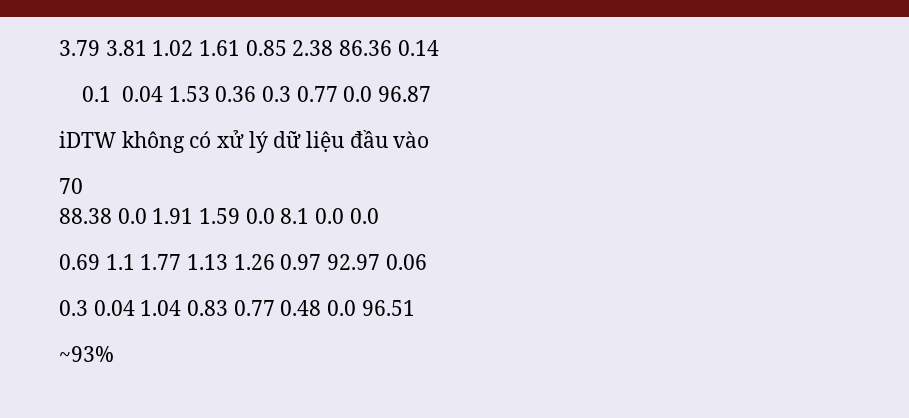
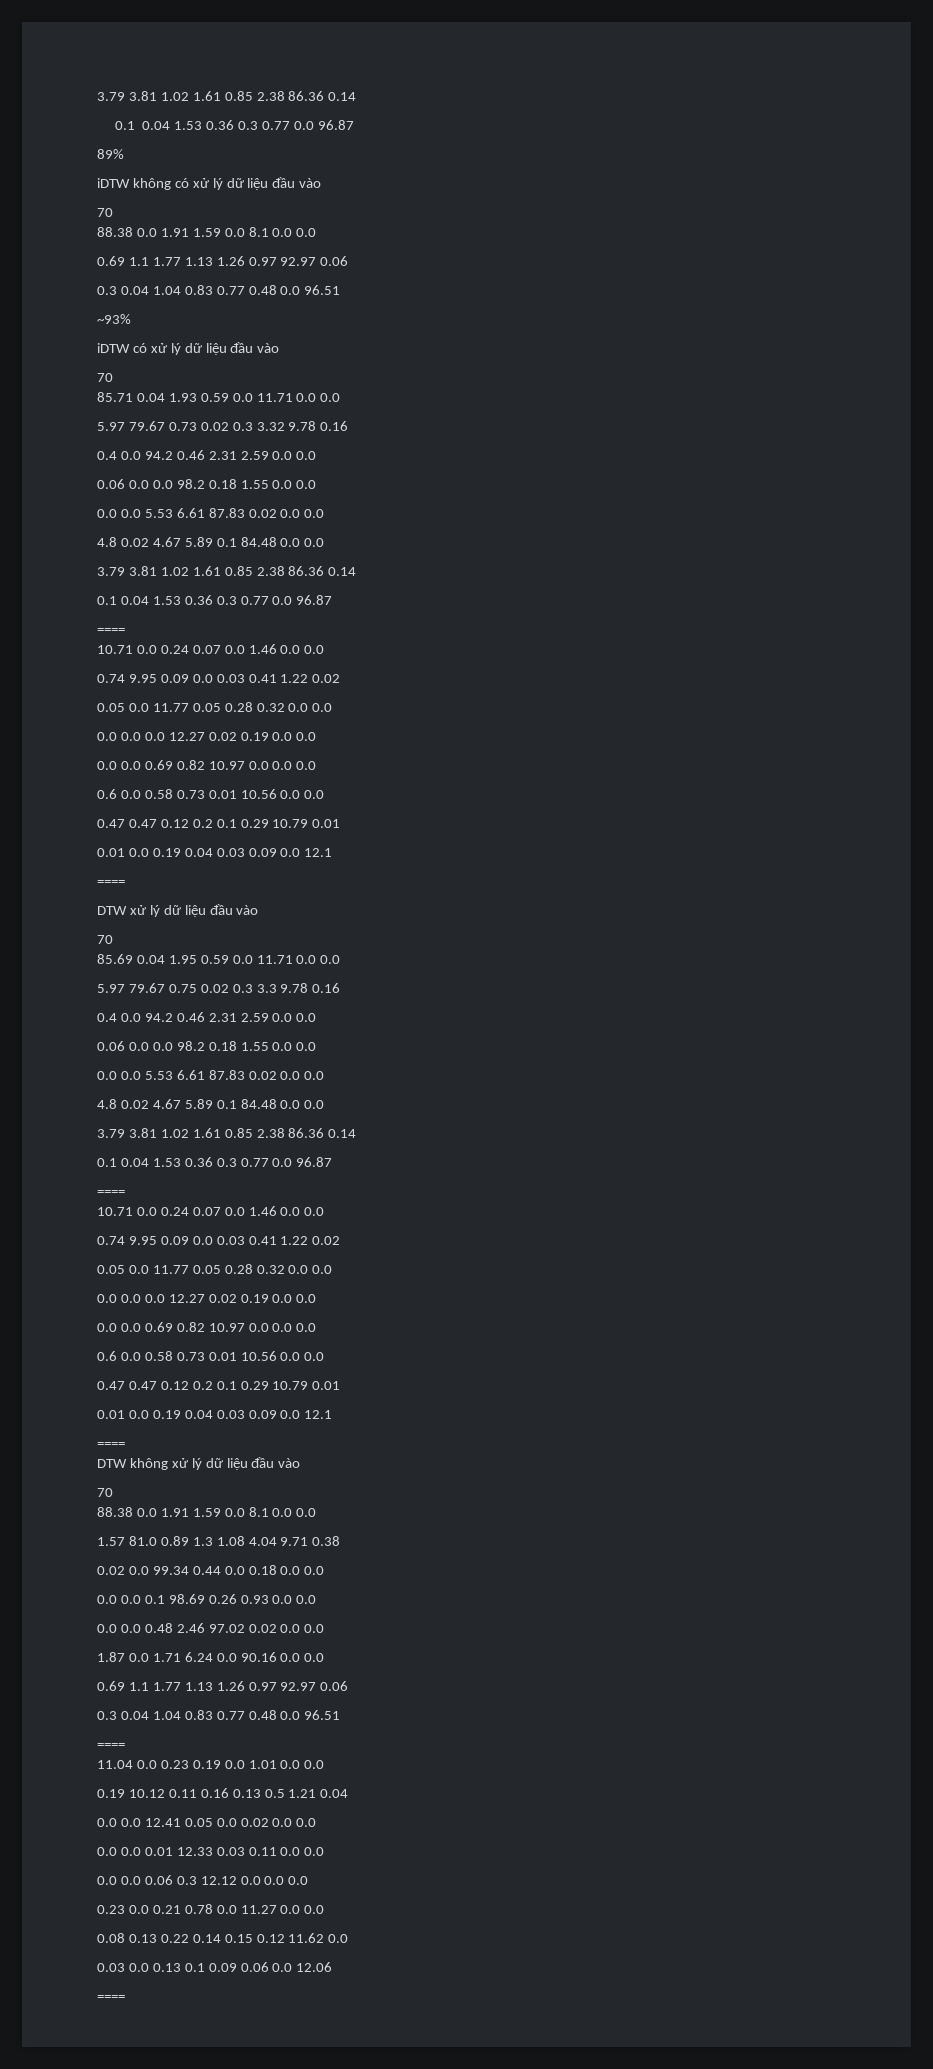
(431, 94) none -> [97,149,124,159] // 89%
(114, 354) none -> [97,342,280,355] [97,373,113,382] [97,392,341,402] [97,421,349,431] [97,450,317,460] [97,479,317,489] [97,508,325,518] [97,537,325,547] [97,566,357,576] [97,595,333,605] [97,628,125,634] [97,644,325,654] [97,674,341,683] [97,702,333,712] [97,732,317,741] [97,760,317,770] [97,789,325,799] [97,819,341,828] [97,848,333,857] [97,880,125,886] [97,904,259,917] [97,935,113,944] [97,954,341,964] [97,983,341,993] [97,1012,317,1022] [97,1041,317,1051] [97,1070,325,1080] [97,1099,325,1109] [97,1128,357,1138] [97,1157,333,1167] [97,1190,125,1196] [97,1206,325,1216] [97,1236,341,1245] [97,1264,333,1274] [97,1294,317,1303] [97,1322,317,1332] [97,1351,325,1361] [97,1381,341,1390] [97,1410,333,1419] [97,1442,125,1448] [97,1457,301,1470] [97,1488,113,1497] [97,1507,317,1517] [97,1536,341,1546] [97,1565,325,1575] [97,1594,317,1604] [97,1623,325,1633] [97,1652,325,1662] [97,1681,349,1691] [97,1710,341,1720] [97,1743,125,1749] [97,1760,325,1769] [97,1788,349,1798] [97,1818,317,1827] [97,1847,325,1856] [97,1875,309,1885] [97,1904,325,1914] [97,1933,349,1943] [97,1962,333,1972] [97,1995,125,2001] // iDTW có xử lý dữ liệu đầu vào // 70 // 85.71 0.04 1.93 0.59 0.0 11.71 0.0 0.0 // 5.97 79.67 0.73 0.02 0.3 3.32 9.78 0.16 // 0.4 0.0 94.2 0.46 2.31 2.59 0.0 0.0 // 0.06 0.0 0.0 98.2 0.18 1.55 0.0 0.0 // 0.0 0.0 5.53 6.61 87.83 0.02 0.0 0.0 // 4.8 0.02 4.67 5.89 0.1 84.48 0.0 0.0 // 3.79 3.81 1.02 1.61 0.85 2.38 86.36 0.14 // 0.1 0.04 1.53 0.36 0.3 0.77 0.0 96.87 // ==== // 10.71 0.0 0.24 0.07 0.0 1.46 0.0 0.0 // 0.74 9.95 0.09 0.0 0.03 0.41 1.22 0.02 // 0.05 0.0 11.77 0.05 0.28 0.32 0.0 0.0 // 0.0 0.0 0.0 12.27 0.02 0.19 0.0 0.0 // 0.0 0.0 0.69 0.82 10.97 0.0 0.0 0.0 // 0.6 0.0 0.58 0.73 0.01 10.56 0.0 0.0 // 0.47 0.47 0.12 0.2 0.1 0.29 10.79 0.01 // 0.01 0.0 0.19 0.04 0.03 0.09 0.0 12.1 // ==== // DTW xử lý dữ liệu đầu vào // 70 // 85.69 0.04 1.95 0.59 0.0 11.71 0.0 0.0 // 5.97 79.67 0.75 0.02 0.3 3.3 9.78 0.16 // 0.4 0.0 94.2 0.46 2.31 2.59 0.0 0.0 // 0.06 0.0 0.0 98.2 0.18 1.55 0.0 0.0 // 0.0 0.0 5.53 6.61 87.83 0.02 0.0 0.0 // 4.8 0.02 4.67 5.89 0.1 84.48 0.0 0.0 // 3.79 3.81 1.02 1.61 0.85 2.38 86.36 0.14 // 0.1 0.04 1.53 0.36 0.3 0.77 0.0 96.87 // ==== // 10.71 0.0 0.24 0.07 0.0 1.46 0.0 0.0 // 0.74 9.95 0.09 0.0 0.03 0.41 1.22 0.02 // 0.05 0.0 11.77 0.05 0.28 0.32 0.0 0.0 // 0.0 0.0 0.0 12.27 0.02 0.19 0.0 0.0 // 0.0 0.0 0.69 0.82 10.97 0.0 0.0 0.0 // 0.6 0.0 0.58 0.73 0.01 10.56 0.0 0.0 // 0.47 0.47 0.12 0.2 0.1 0.29 10.79 0.01 // 0.01 0.0 0.19 0.04 0.03 0.09 0.0 12.1 // ==== // DTW không xử lý dữ liệu đầu vào // 70 // 88.38 0.0 1.91 1.59 0.0 8.1 0.0 0.0 // 1.57 81.0 0.89 1.3 1.08 4.04 9.71 0.38 // 0.02 0.0 99.34 0.44 0.0 0.18 0.0 0.0 // 0.0 0.0 0.1 98.69 0.26 0.93 0.0 0.0 // 0.0 0.0 0.48 2.46 97.02 0.02 0.0 0.0 // 1.87 0.0 1.71 6.24 0.0 90.16 0.0 0.0 // 0.69 1.1 1.77 1.13 1.26 0.97 92.97 0.06 // 0.3 0.04 1.04 0.83 0.77 0.48 0.0 96.51 // ==== // 11.04 0.0 0.23 0.19 0.0 1.01 0.0 0.0 // 0.19 10.12 0.11 0.16 0.13 0.5 1.21 0.04 // 0.0 0.0 12.41 0.05 0.0 0.02 0.0 0.0 // 0.0 0.0 0.01 12.33 0.03 0.11 0.0 0.0 // 0.0 0.0 0.06 0.3 12.12 0.0 0.0 0.0 // 0.23 0.0 0.21 0.78 0.0 11.27 0.0 0.0 // 0.08 0.13 0.22 0.14 0.15 0.12 11.62 0.0 // 0.03 0.0 0.13 0.1 0.09 0.06 0.0 12.06 // ====

